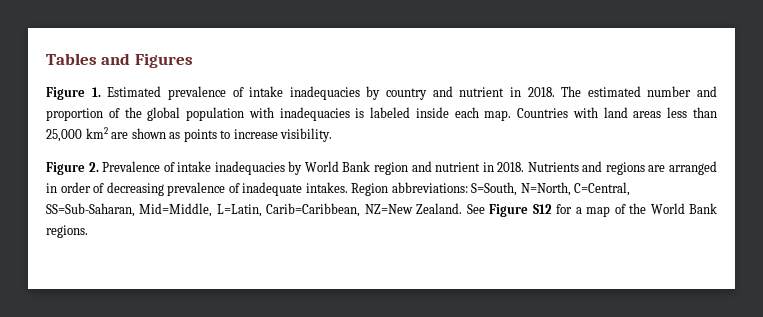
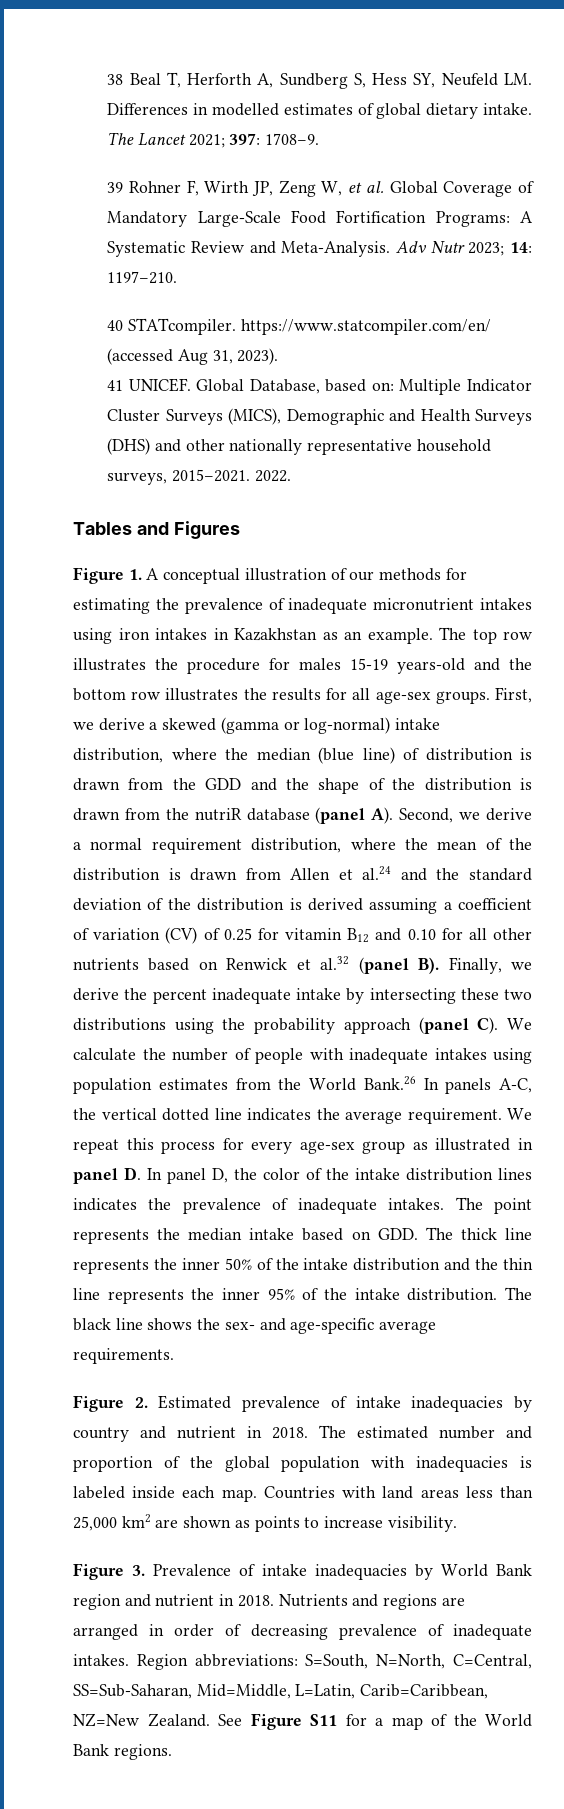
(46, 59) none -> [107,72,533,89] [107,103,532,119] [107,132,320,148] [107,180,534,197] [107,210,533,227] [107,241,532,257] [107,271,178,284] [107,318,491,335] [107,348,279,365] [107,378,532,395] [107,408,532,425] [107,438,491,455] [107,469,291,485] 38 Beal T, Herforth A, Sundberg S, Hess SY, Neufeld LM. Differences in modelled estimates of global dietary intake. The Lancet 2021; 397: 1708–9. // 39 Rohner F, Wirth JP, Zeng W, et al. Global Coverage of Mandatory Large-Scale Food Fortification Programs: A Systematic Review and Meta-Analysis. Adv Nutr 2023; 14: 1197–210. // 40 STATcompiler. https://www.statcompiler.com/en/ (accessed Aug 31, 2023). // 41 UNICEF. Global Database, based on: Multiple Indicator Cluster Surveys (MICS), Demographic and Health Surveys (DHS) and other nationally representative household surveys, 2015–2021. 2022. //
(101, 92) none -> [146,568,467,584] [73,598,532,614] [73,627,532,644] [73,658,532,674] [73,687,532,704] [73,717,441,734] [73,747,532,764] [73,778,532,794] [73,807,533,824] [73,838,532,854] [73,866,532,881] [73,898,532,914] [73,927,533,944] [73,956,533,974] [73,988,532,1004] [73,1017,532,1034] [73,1048,532,1064] [73,1076,532,1094] [73,1108,532,1124] [73,1138,533,1154] [73,1167,532,1184] [73,1197,532,1214] [73,1227,532,1244] [73,1258,533,1274] [73,1287,532,1304] [73,1318,437,1334] [73,1348,174,1364] [73,1395,148,1412] A conceptual illustration of our methods for estimating the prevalence of inadequate micronutrient intakes using iron intakes in Kazakhstan as an example. The top row illustrates the procedure for males 15-19 years-old and the bottom row illustrates the results for all age-sex groups. First, we derive a skewed (gamma or log-normal) intake distribution, where the median (blue line) of distribution is drawn from the GDD and the shape of the distribution is drawn from the nutriR database (panel A). Second, we derive a normal requirement distribution, where the mean of the distribution is drawn from Allen et al.24 and the standard deviation of the distribution is derived assuming a coefficient of variation (CV) of 0.25 for vitamin B12 and 0.10 for all other nutrients based on Renwick et al.32 (panel B). Finally, we derive the percent inadequate intake by intersecting these two distributions using the probability approach (panel C). We calculate the number of people with inadequate intakes using population estimates from the World Bank.26 In panels A-C, the vertical dotted line indicates the average requirement. We repeat this process for every age-sex group as illustrated in panel D. In panel D, the color of the intake distribution lines indicates the prevalence of inadequate intakes. The point represents the median intake based on GDD. The thick line represents the inner 50% of the intake distribution and the thin line represents the inner 95% of the intake distribution. The black line shows the sex- and age-specific average requirements. // Figure 2.
[88,162,99,172] 2. -> [132,1565,146,1576] 3.
[532,204,552,214] S12 -> [310,1714,337,1726] S11

